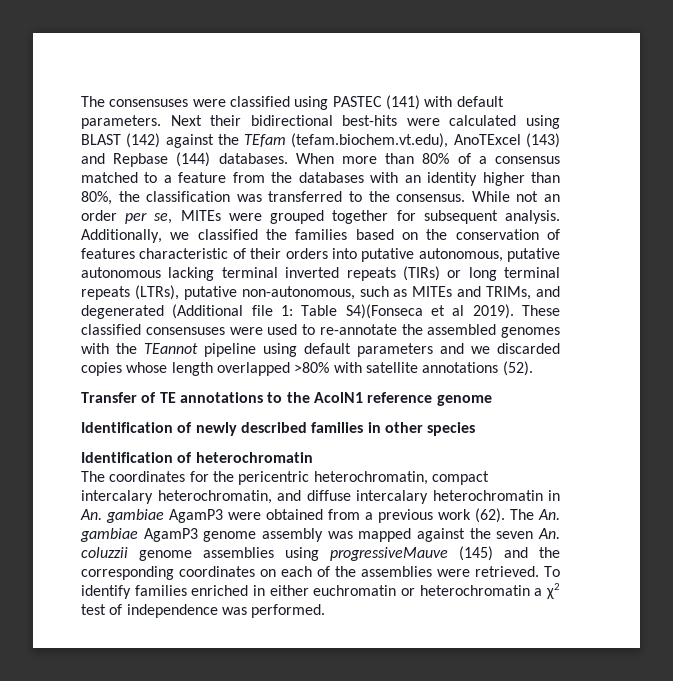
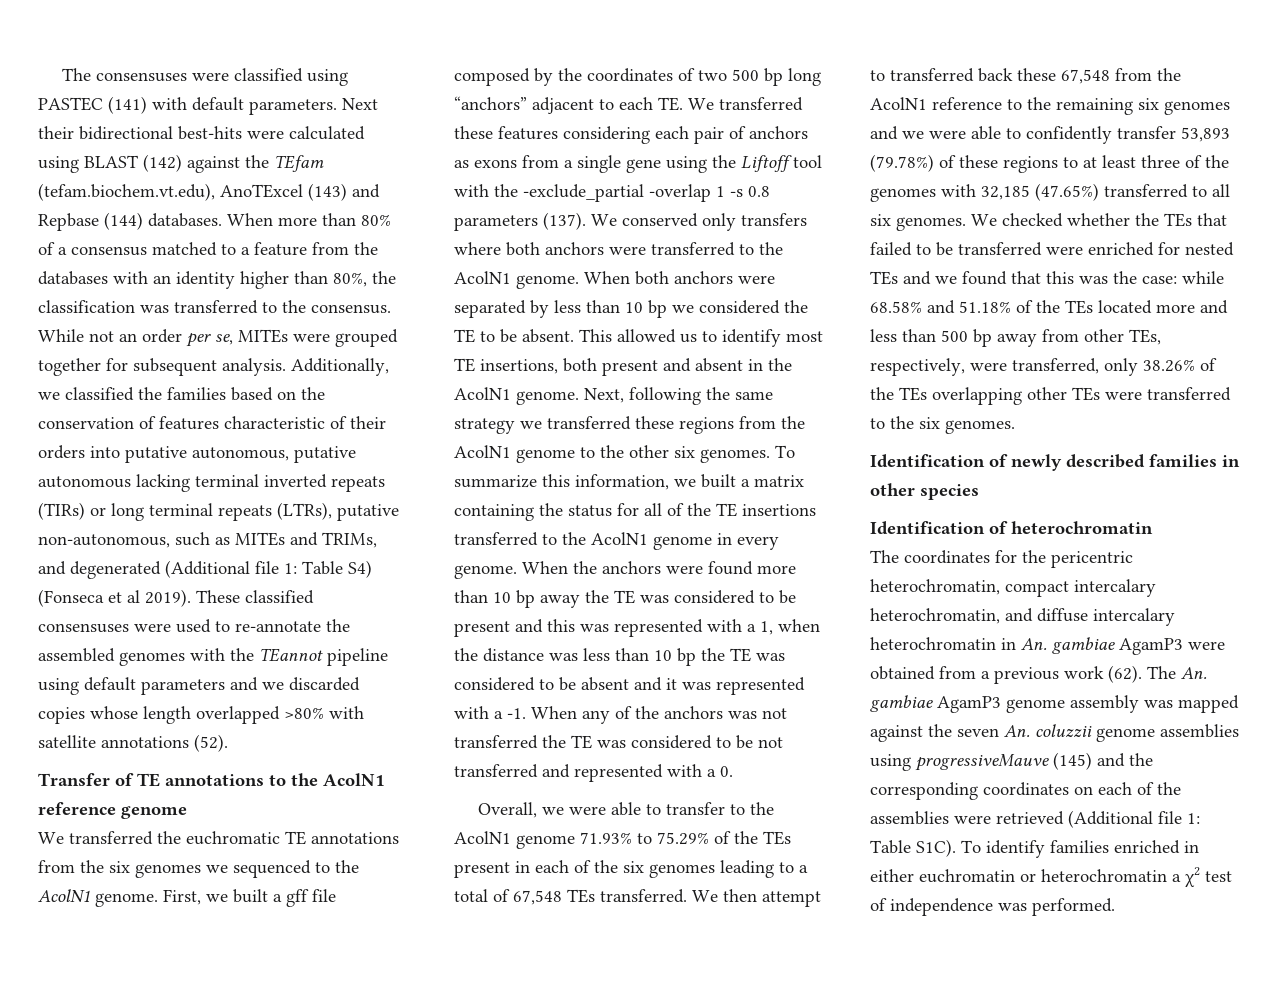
[345,304,423,319] S4)(Fonseca -> [348,560,372,578] [38,589,104,607] S4) (Fonseca
(492, 400) none -> [38,831,399,845] [38,860,359,878] [38,889,336,907] [454,68,821,86] [454,96,803,114] [454,126,808,144] [454,155,822,173] [454,184,770,202] [454,212,807,231] [454,242,783,256] [454,271,775,289] [454,300,808,318] [454,329,823,347] [454,358,792,376] [454,387,773,405] [454,416,805,434] [454,445,795,463] [454,474,804,490] [454,503,816,521] [454,532,779,550] [454,561,796,579] [454,590,796,608] [454,619,820,637] [454,648,785,666] [454,677,805,695] [454,706,787,724] [454,735,783,749] [454,764,733,782] [478,802,775,818] [454,831,791,849] [454,860,808,878] [454,889,821,907] [870,68,1181,84] [870,97,1230,115] [870,126,1230,144] [870,154,1229,173] [870,183,1230,202] [870,213,1227,231] [870,242,1234,256] [870,271,1224,285] [870,300,1228,314] [870,329,1161,347] [870,358,1217,376] [870,387,1231,405] [870,416,1015,434] // We transferred the euchromatic TE annotations from the six genomes we sequenced to the AcolN1 genome. First, we built a gff file composed by the coordinates of two 500 bp long “anchors” adjacent to each TE. We transferred these features considering each pair of anchors as exons from a single gene using the Liftoff tool with the -exclude_partial -overlap 1 -s 0.8 parameters (137). We conserved only transfers where both anchors were transferred to the AcolN1 genome. When both anchors were separated by less than 10 bp we considered the TE to be absent. This allowed us to identify most TE insertions, both present and absent in the AcolN1 genome. Next, following the same strategy we transferred these regions from the AcolN1 genome to the other six genomes. To summarize this information, we built a matrix containing the status for all of the TE insertions transferred to the AcolN1 genome in every genome. When the anchors were found more than 10 bp away the TE was considered to be present and this was represented with a 1, when the distance was less than 10 bp the TE was considered to be absent and it was represented with a -1. When any of the anchors was not transferred the TE was considered to be not transferred and represented with a 0. // Overall, we were able to transfer to the AcolN1 genome 71.93% to 75.29% of the TEs present in each of the six genomes leading to a total of 67,548 TEs transferred. We then attempt to transferred back these 67,548 from the AcolN1 reference to the remaining six genomes and we were able to confidently transfer 53,893 (79.78%) of these regions to at least three of the genomes with 32,185 (47.65%) transferred to all six genomes. We checked whether the TEs that failed to be transferred were enriched for nested TEs and we found that this was the case: while 68.58% and 51.18% of the TEs located more and less than 500 bp away from other TEs, respectively, were transferred, only 38.26% of the TEs overlapping other TEs were transferred to the six genomes.
[475,566,539,577] retrieved. -> [996,810,1200,828] [870,839,956,857] retrieved (Additional file 1: Table S1C).

